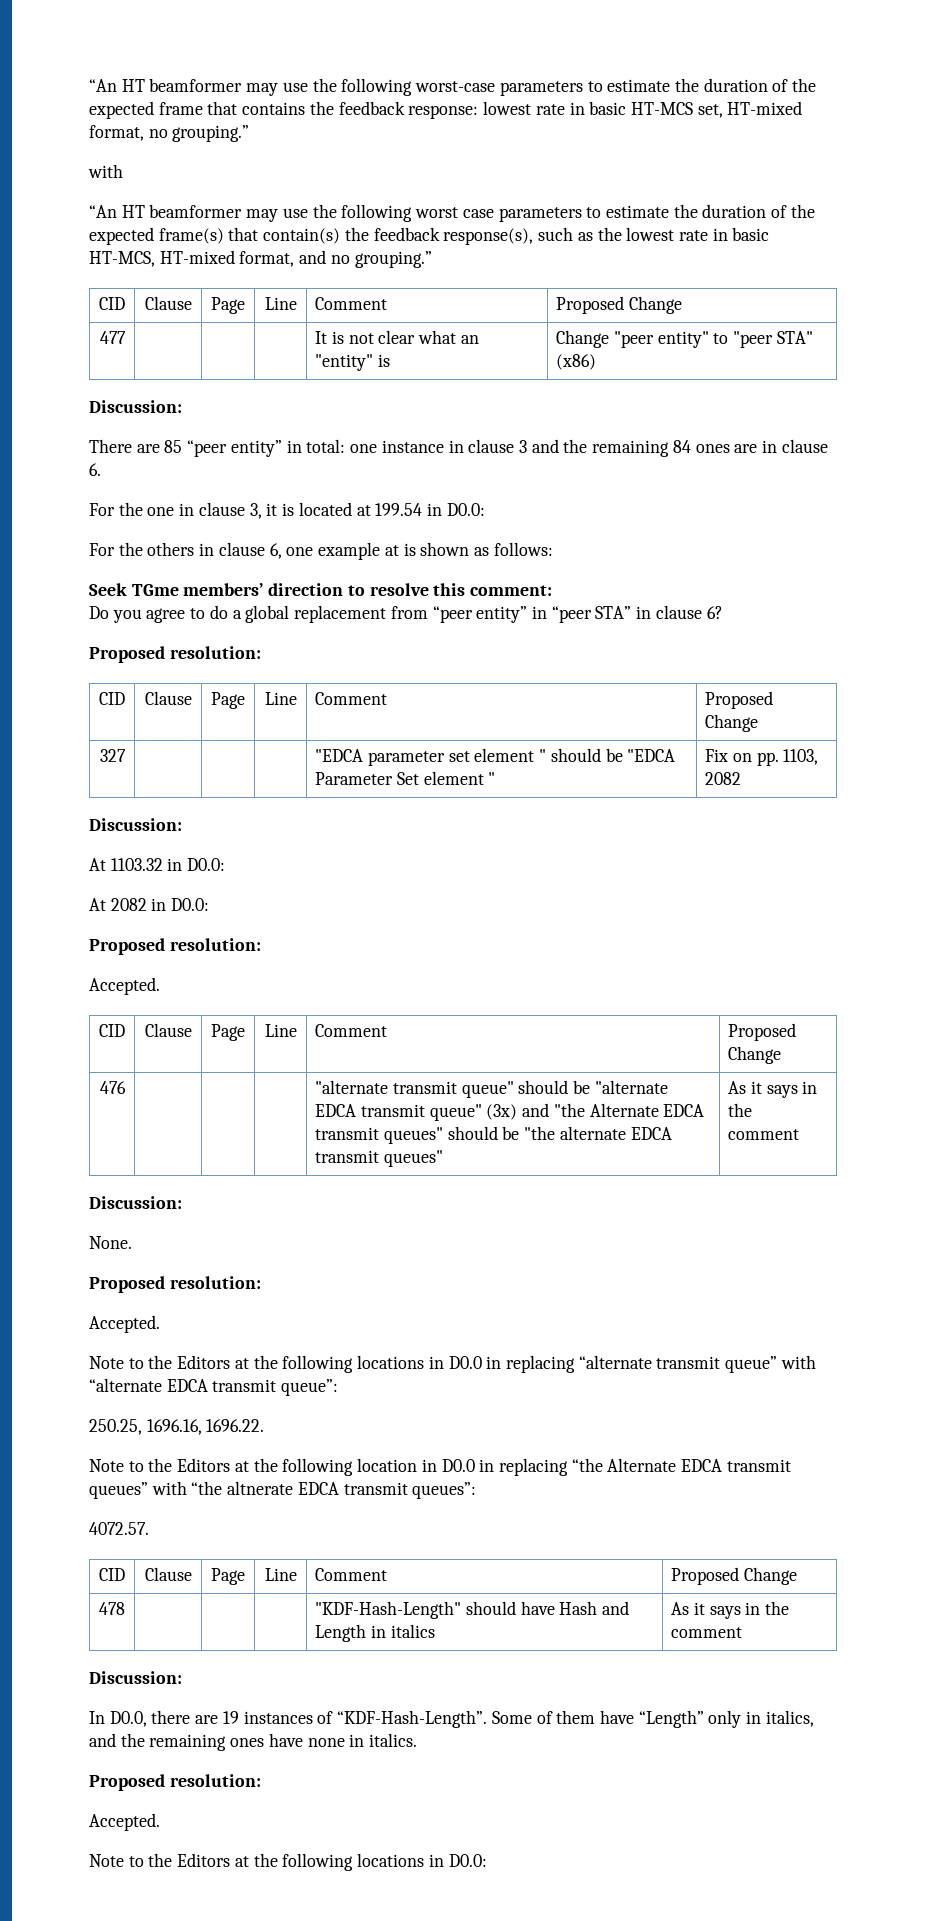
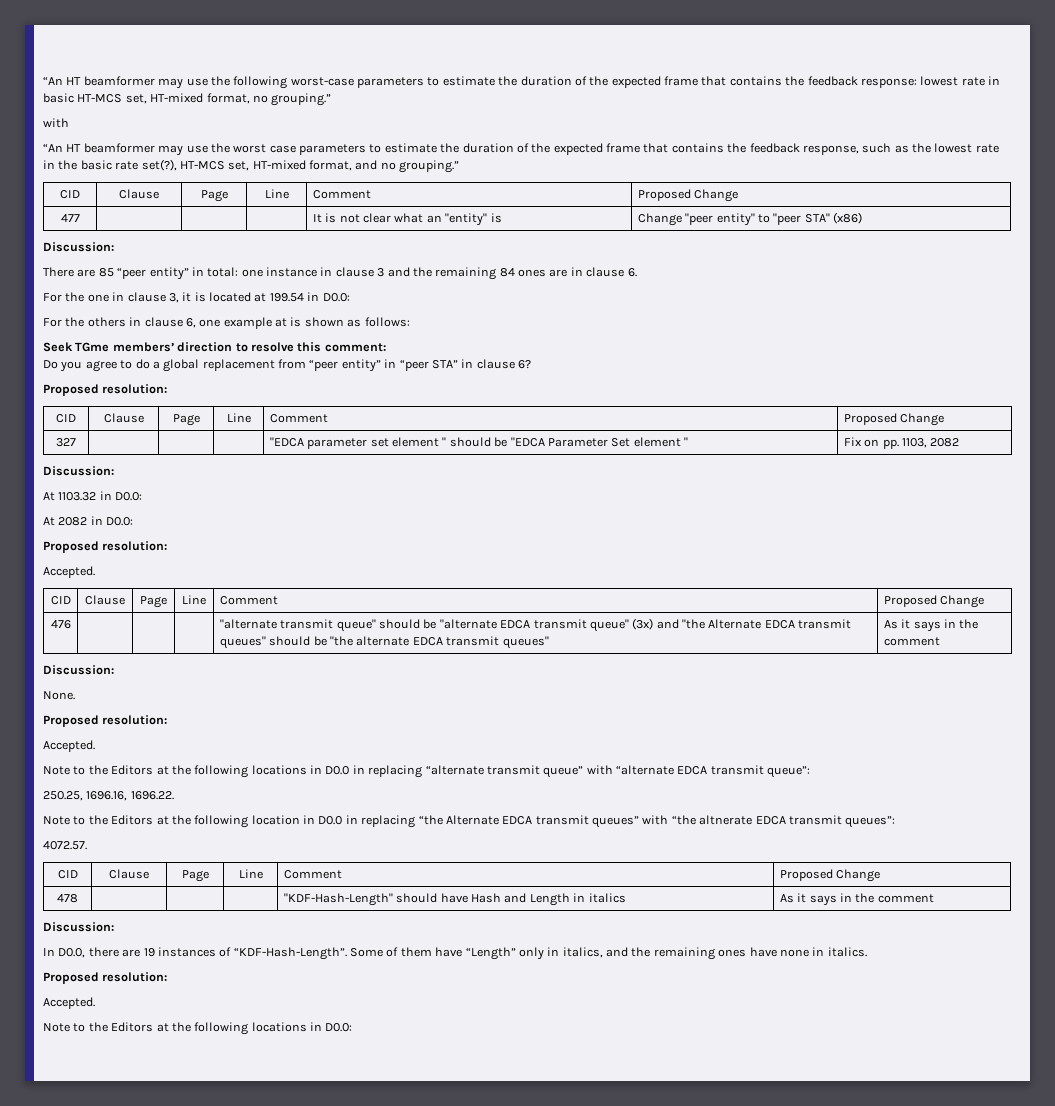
[341,204,413,222] following -> (230, 148) none
[158,227,534,245] frame(s) that contain(s) the feedback response(s), -> [606,143,859,155] frame that contains the feedback response,
[732,227,770,241] [89,251,155,267] basic HT-MCS, -> [58,159,250,171] the basic rate set(?), HT-MCS set,

